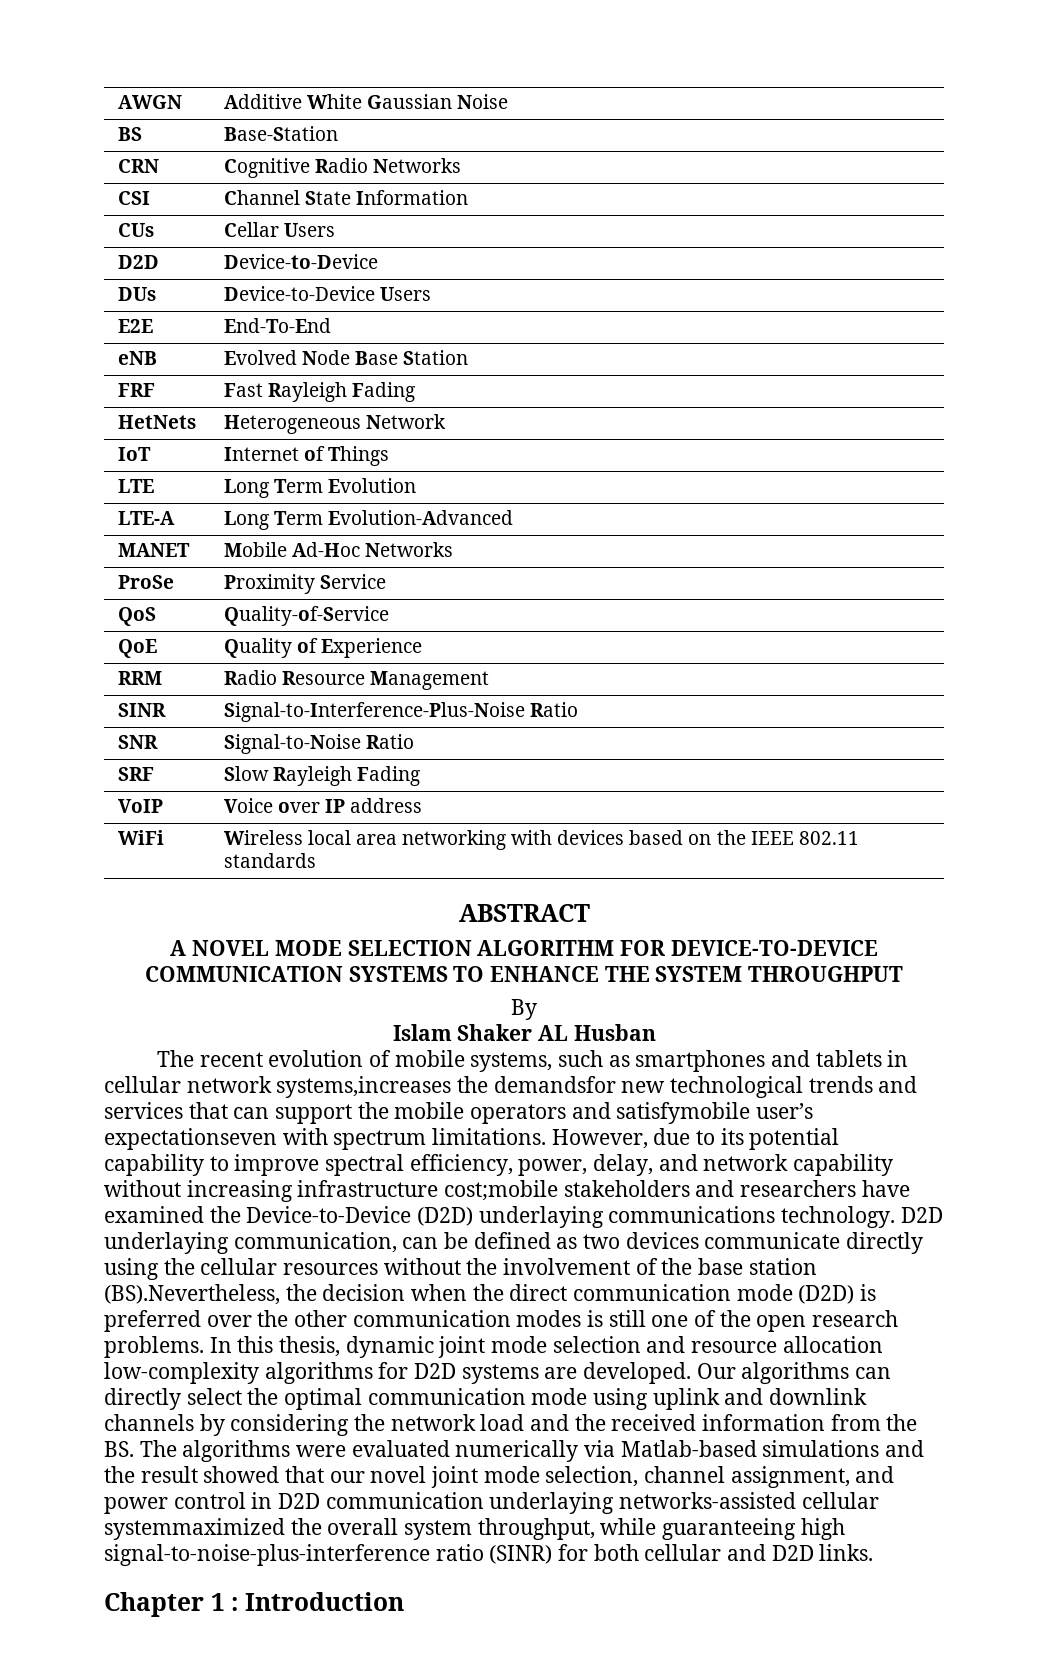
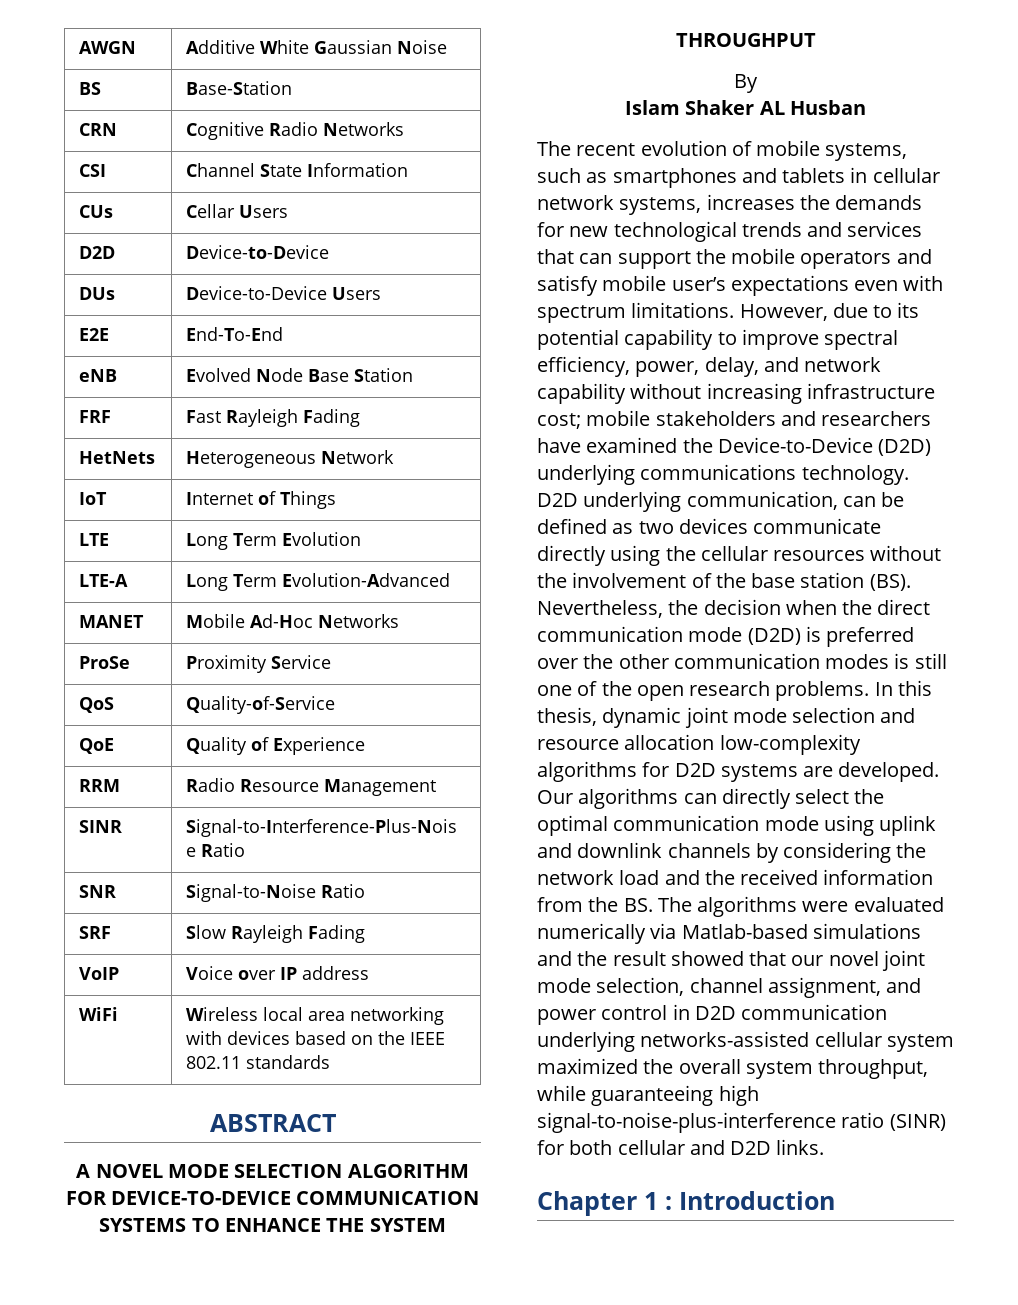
[276,1076,616,1098] systems,increases the demandsfor -> [619,194,923,215] [537,222,564,237] systems, increases the demands for
[616,1102,814,1124] [104,1128,277,1150] satisfymobile user’s expectationseven -> [537,275,899,296] satisfy mobile user’s expectations even
[444,1180,559,1201] cost;mobile -> [537,410,651,429] cost; mobile
[478,1206,604,1228] underlaying -> [537,464,635,485] underlying
[104,1232,229,1254] underlaying -> [583,491,682,512] underlying
[104,1284,280,1305] (BS).Nevertheless, -> [869,574,911,591] [537,600,663,618] (BS). Nevertheless,
[489,1492,615,1514] underlaying -> [537,1031,635,1052] underlying
[104,1518,285,1540] systemmaximized -> [886,1034,954,1052] [537,1058,638,1074] system maximized

